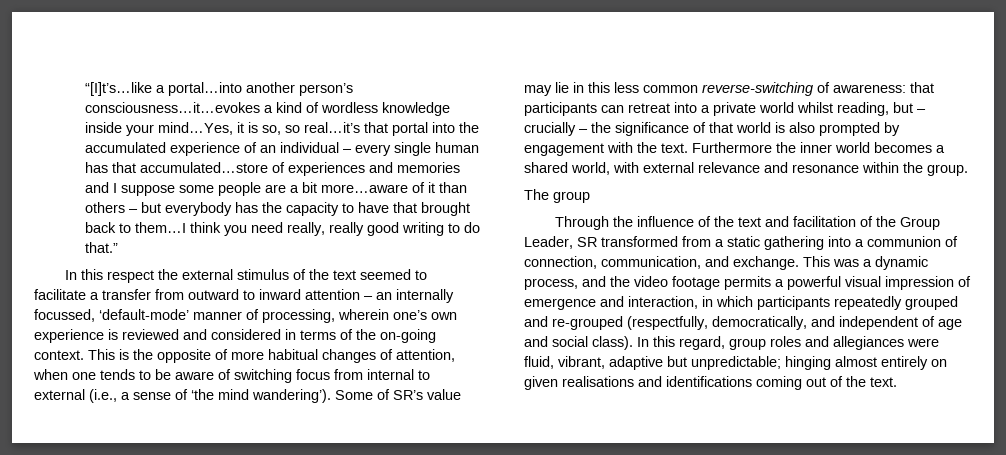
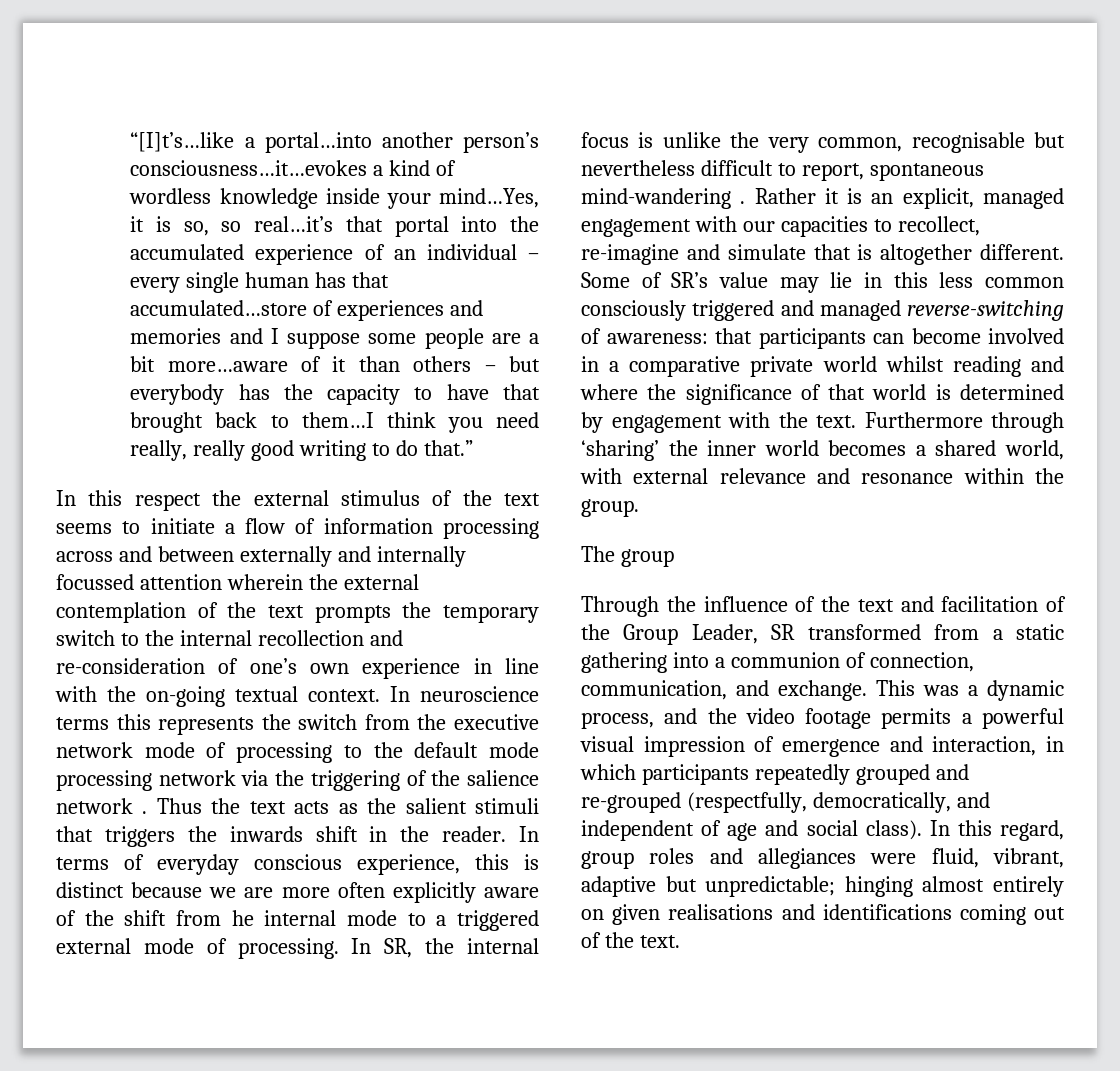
[360,269,428,280] [34,289,454,303] [34,309,457,323] [34,329,436,343] [34,349,455,363] [33,369,430,383] [34,389,331,403] seemed to facilitate a transfer from outward to inward attention – an internally focussed, ‘default-mode’ manner of processing, wherein one’s own experience is reviewed and considered in terms of the on-going context. This is the opposite of more habitual changes of attention, when one tends to be aware of switching focus from internal to external (i.e., a sense of ‘the mind wandering’). -> [56,518,539,539] [56,546,466,567] [56,574,419,590] [56,602,539,623] [56,630,403,646] [56,658,539,679] [55,686,539,707] [56,714,539,735] [56,742,539,763] [56,770,539,791] [56,798,540,814] [56,826,539,847] [56,854,539,875] [56,882,539,903] [56,910,539,931] [56,938,539,959] [581,132,1065,153] [581,160,984,181] [581,188,1064,209] [581,216,980,237] [581,244,1064,265] seems to initiate a flow of information processing across and between externally and internally focussed attention wherein the external contemplation of the text prompts the temporary switch to the internal recollection and re-consideration of one’s own experience in line with the on-going textual context. In neuroscience terms this represents the switch from the executive network mode of processing to the default mode processing network via the triggering of the salience network . Thus the text acts as the salient stimuli that triggers the inwards shift in the reader. In terms of everyday conscious experience, this is distinct because we are more often explicitly aware of the shift from he internal mode to a triggered external mode of processing. In SR, the internal focus is unlike the very common, recognisable but nevertheless difficult to report, spontaneous mind-wandering . Rather it is an explicit, managed engagement with our capacities to recollect, re-imagine and simulate that is altogether different.
(698, 89) none -> [581,300,901,321] consciously triggered and managed
[628,102,926,116] [524,122,588,136] retreat into a private world whilst reading, but – crucially – -> [911,328,1064,344] [581,356,1064,377] [580,384,638,400] become involved in a comparative private world whilst reading and where
[789,122,880,136] also prompted -> [960,384,1064,400] determined
(772, 147) none -> [991,412,1064,433] [581,440,659,461] through ‘sharing’

